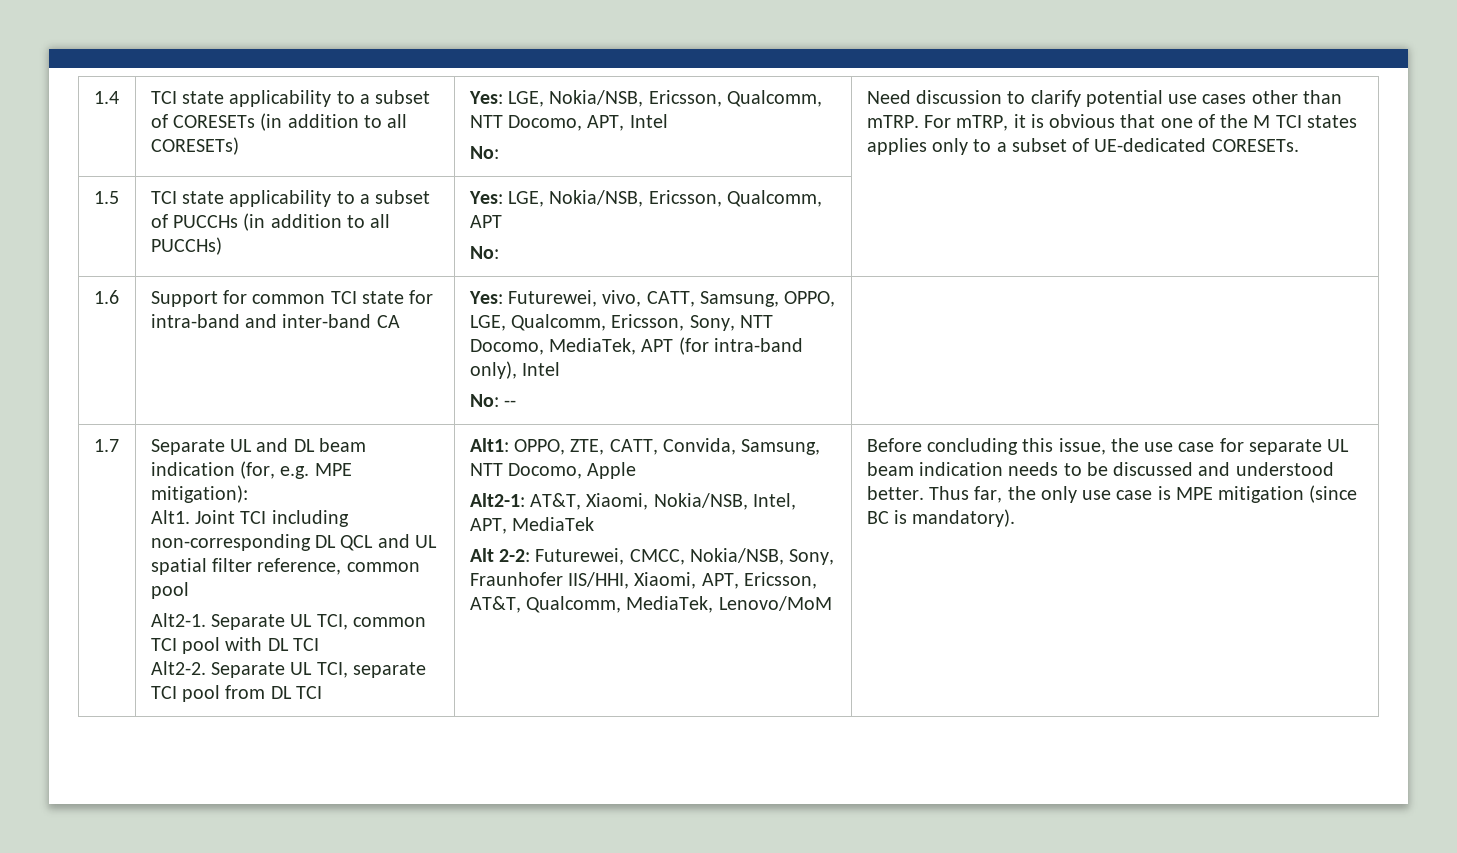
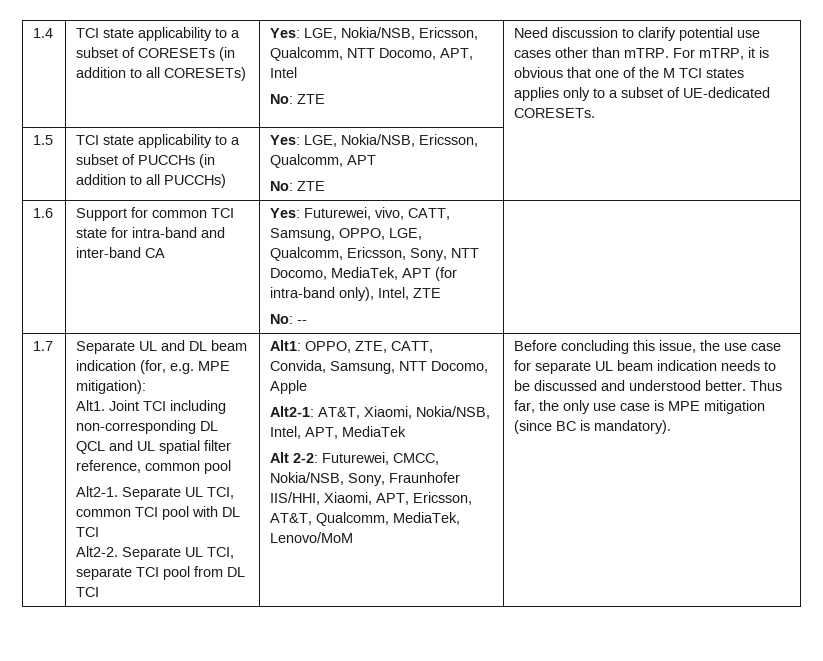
(499, 152) none -> [297,94,326,104] ZTE
(499, 252) none -> [297,181,326,191] ZTE
[521,362,560,376] Intel -> [378,287,442,300] Intel, ZTE

